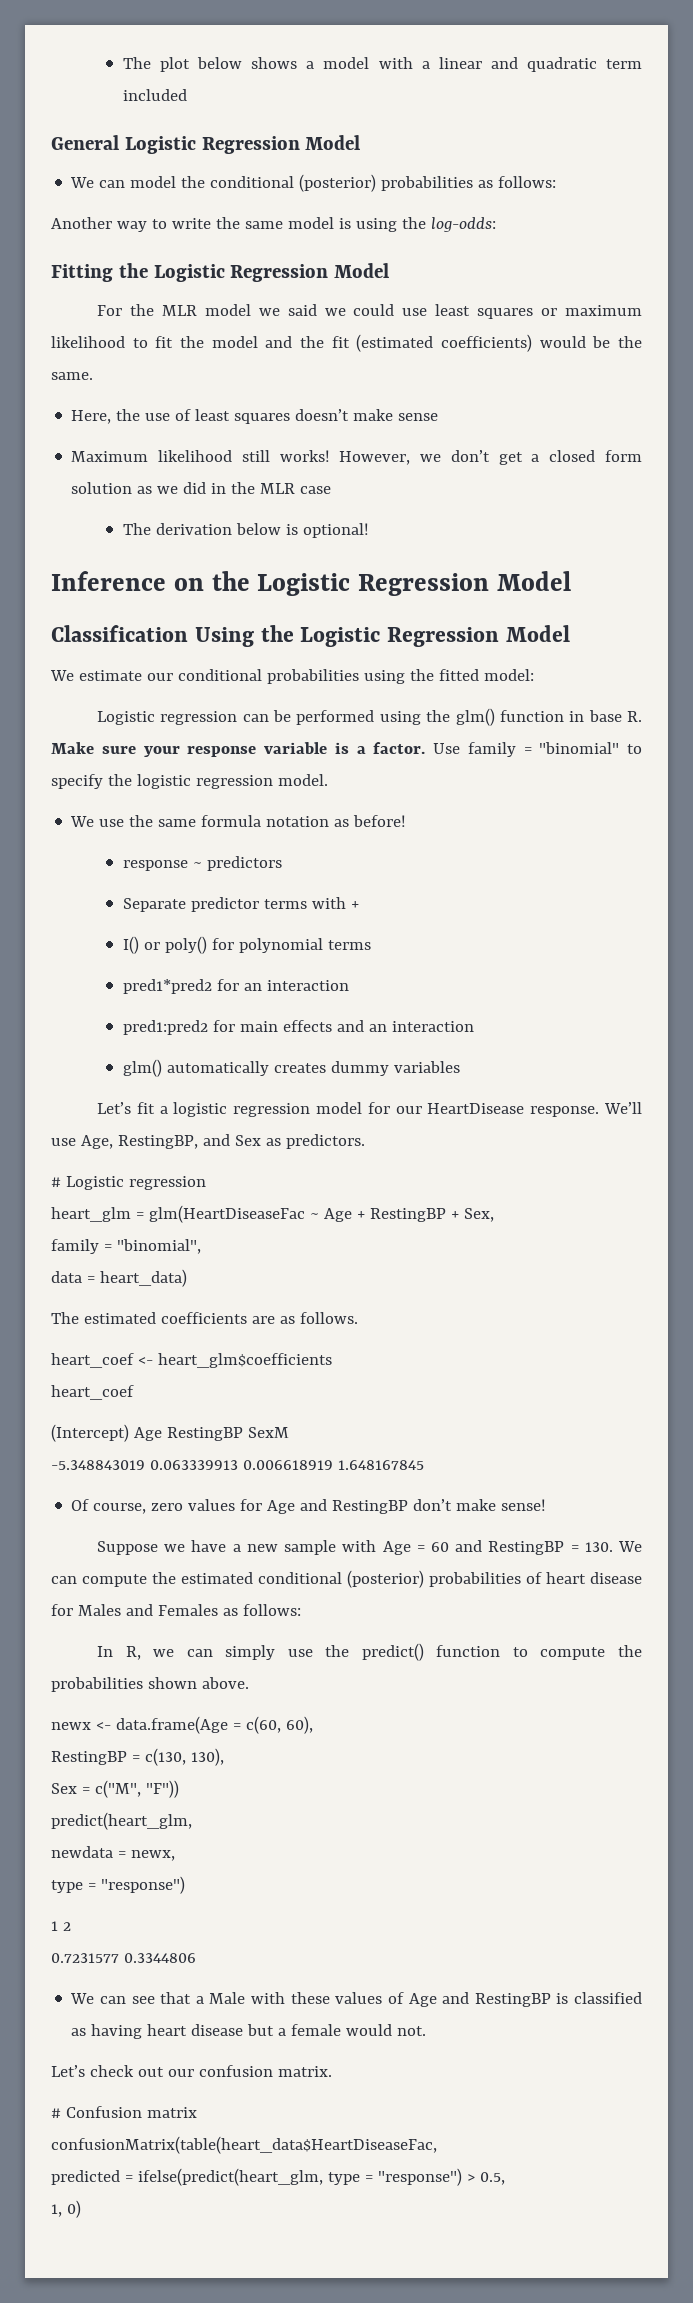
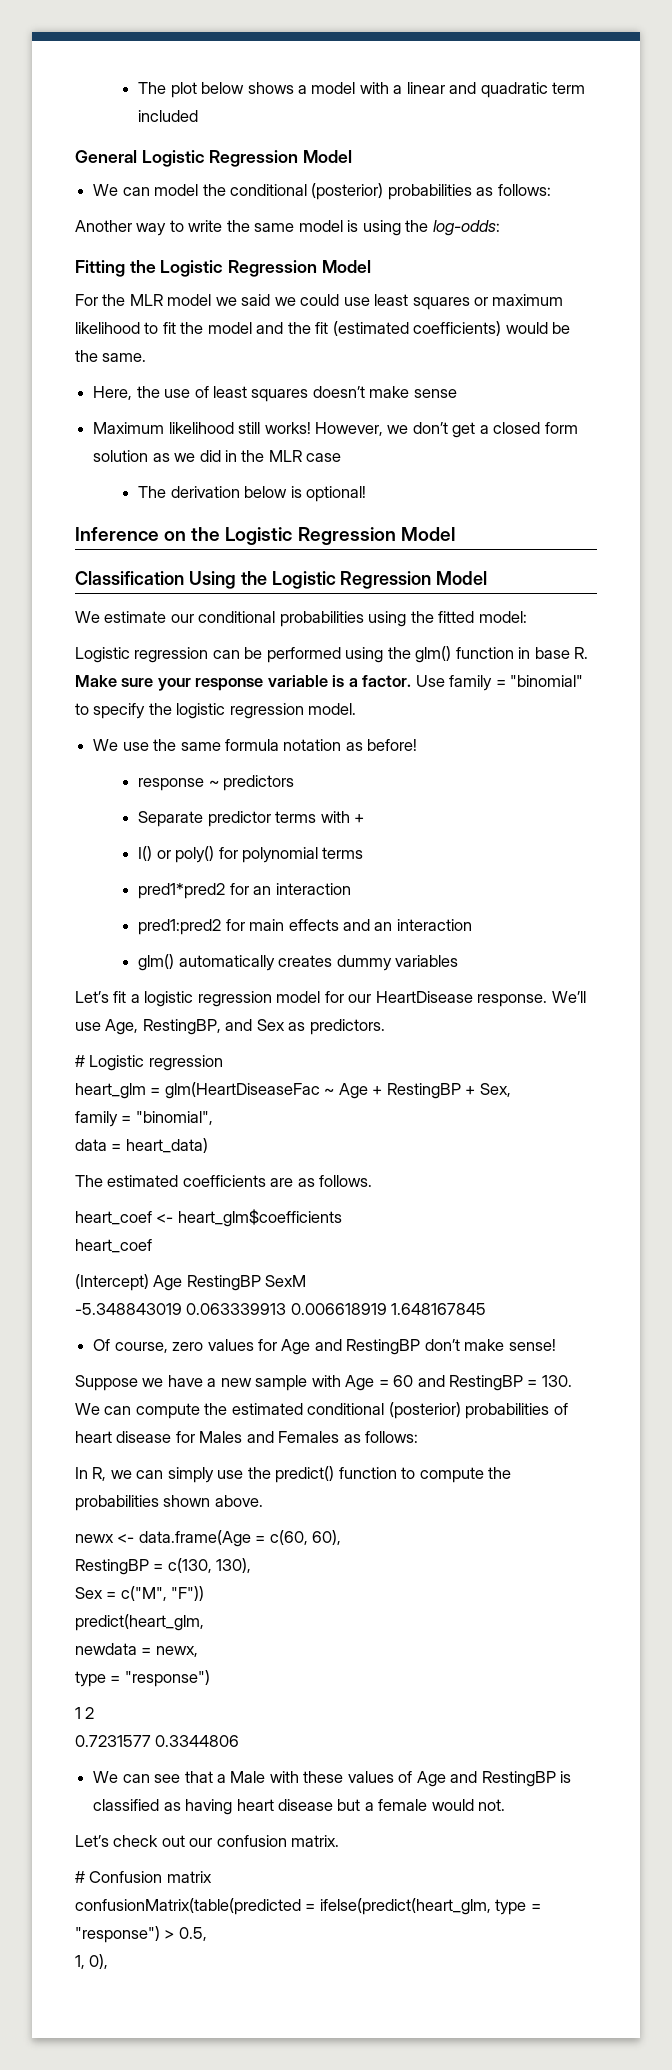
[51,2136,437,2154] [51,2170,120,2185] confusionMatrix(table(heart_data$HeartDiseaseFac, // predicted -> [75,1898,301,1915] confusionMatrix(table(predicted
[66,2200,81,2218] 0) -> [89,1954,109,1969] 0),

